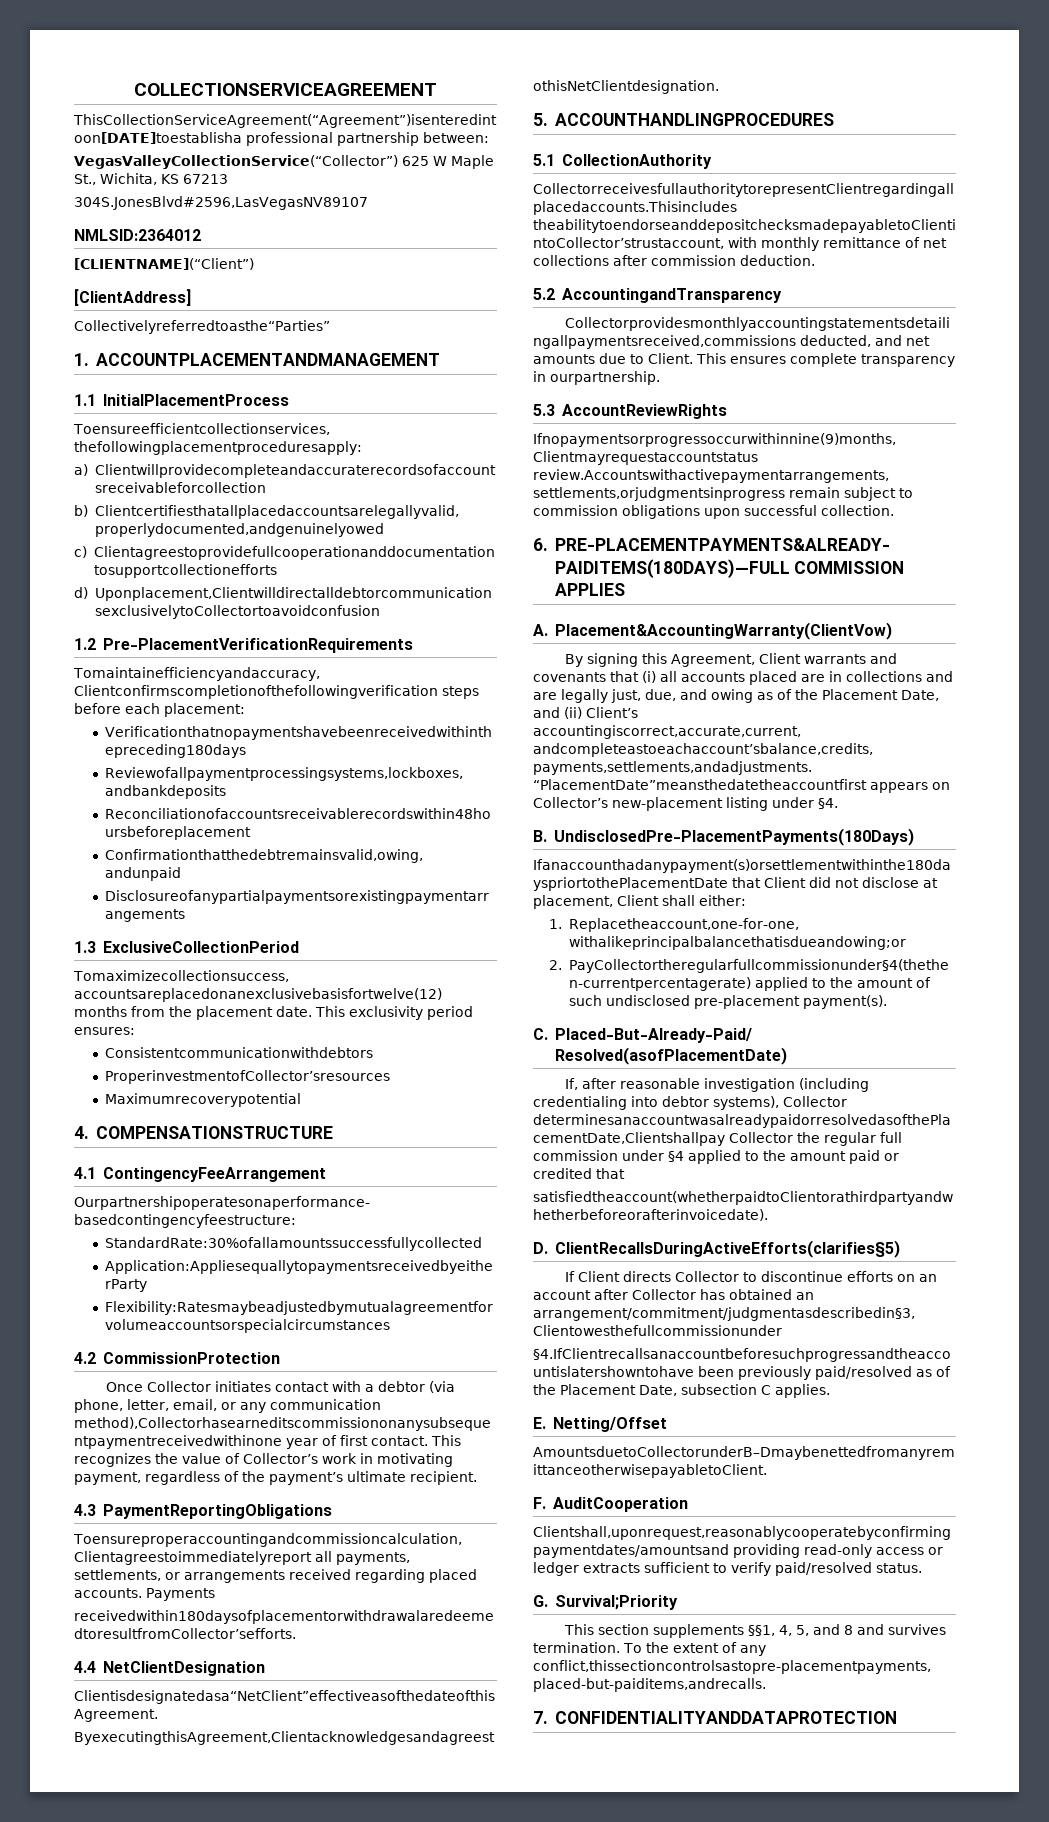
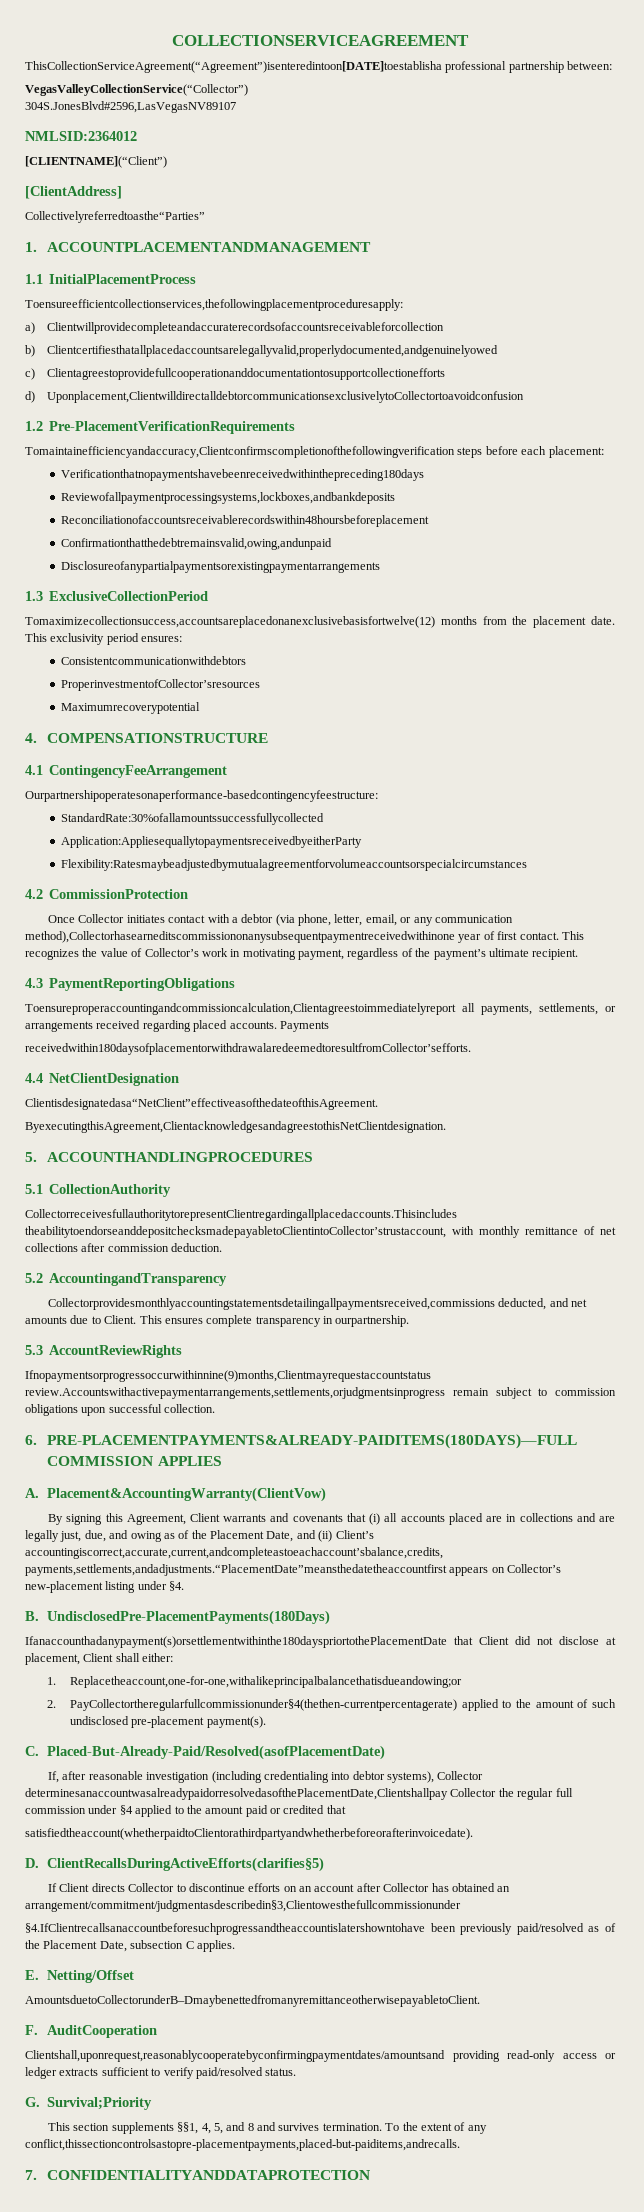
[402,155,494,169] [74,173,228,185] 625 W Maple St., Wichita, KS 67213 -> (248, 90) none

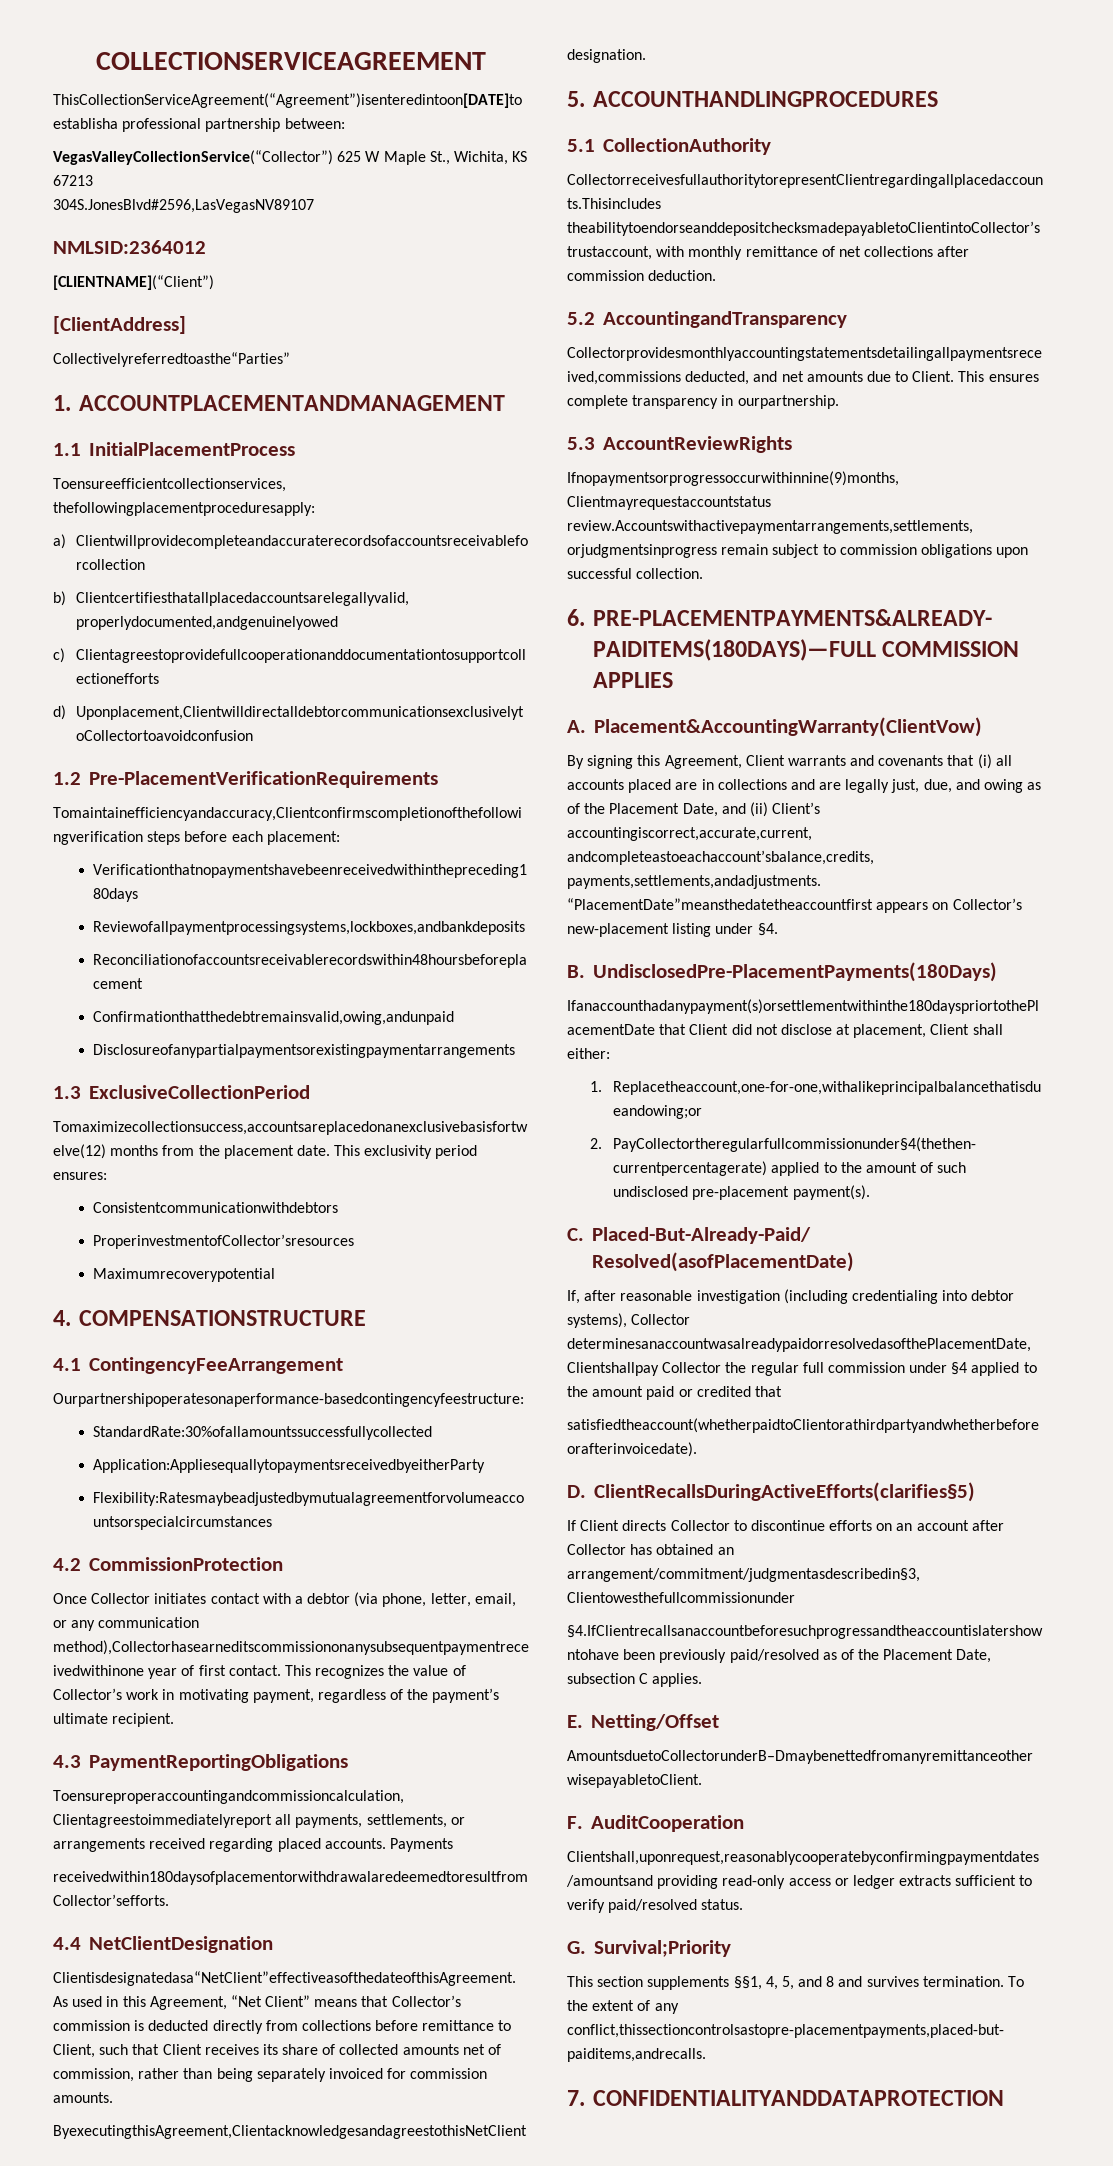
(248, 90) none -> [337,151,528,165] [53,175,93,186] 625 W Maple St., Wichita, KS 67213
(378, 1104) none -> [53,1995,461,2010] [53,2020,512,2034] [53,2044,502,2058] [53,2068,488,2082] [53,2092,113,2103] As used in this Agreement, “Net Client” means that Collector’s commission is deducted directly from collections before remittance to Client, such that Client receives its share of collected amounts net of commission, rather than being separately invoiced for commission amounts.

